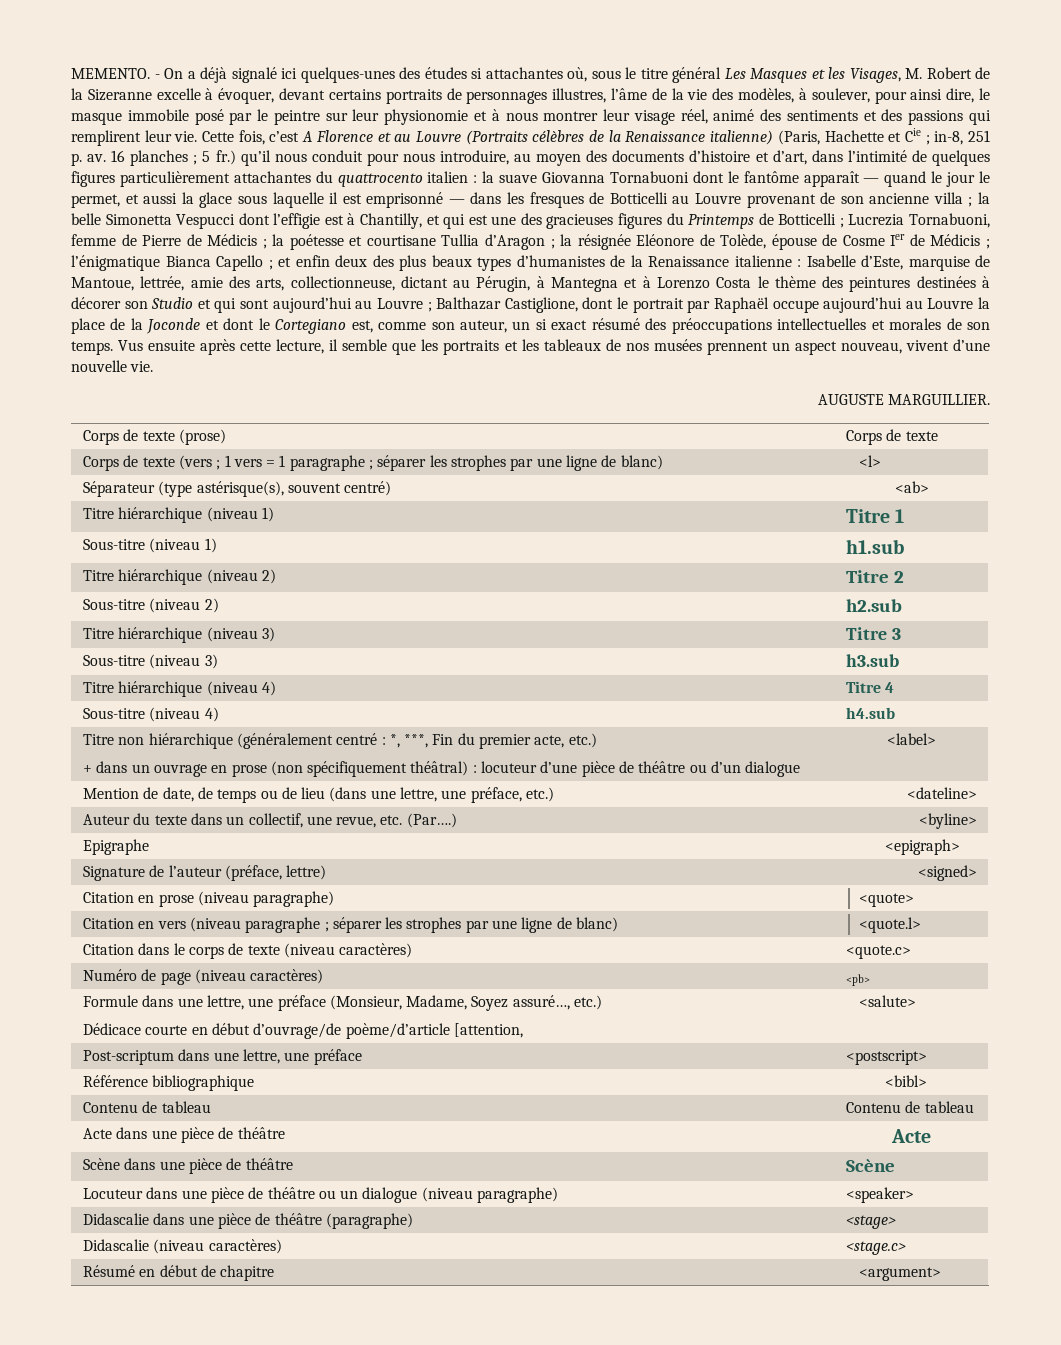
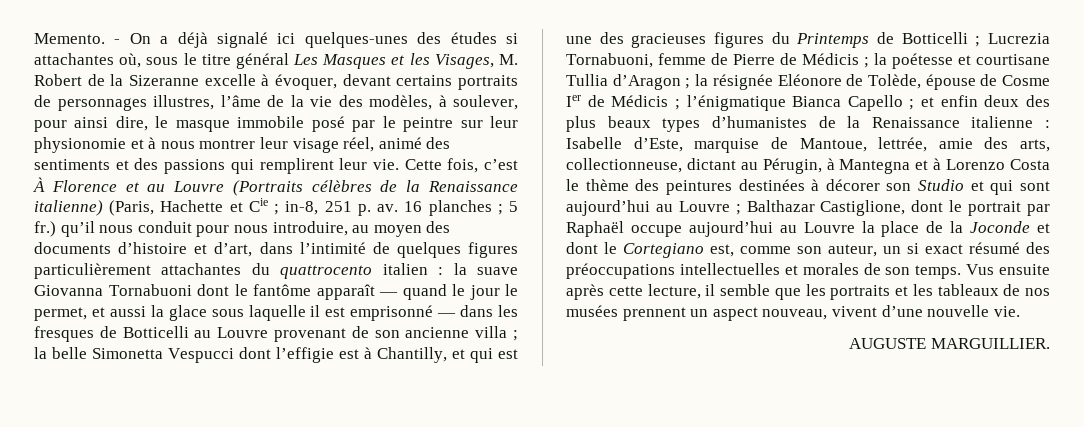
[71,68,150,79] MEMENTO. -> [34,33,105,44] Memento.
[302,131,313,142] A -> [33,177,45,192] À
[82,429,226,445] [845,429,938,445] [82,455,663,471] [858,455,881,467] [82,481,392,497] [894,481,929,493] [82,507,274,523] [845,509,905,523] [82,538,217,553] [845,539,904,554] [82,569,276,585] [845,570,904,583] [82,598,219,613] [845,599,902,612] [82,627,275,643] [845,627,901,640] [82,654,218,669] [845,654,899,667] [82,681,276,697] [845,681,895,693] [82,707,219,722] [845,707,895,719] [82,733,597,749] [82,761,801,777] [887,733,936,745] [82,787,555,803] [907,787,978,799] [82,813,457,828] [919,813,978,829] [82,839,149,855] [885,839,961,855] [82,865,327,881] [918,865,978,881] [82,891,335,907] [858,893,914,907] [82,917,619,933] [858,917,921,933] [82,943,413,959] [845,945,911,959] [82,969,324,985] [845,974,870,986] [82,995,603,1011] [82,1023,523,1039] [858,995,916,1007] [82,1049,362,1065] [845,1050,927,1065] [82,1075,255,1091] [885,1075,928,1087] [82,1101,211,1113] [845,1101,974,1113] [82,1127,285,1143] [891,1129,931,1143] [82,1158,293,1174] [845,1159,895,1172] [82,1187,559,1203] [845,1187,914,1203] [82,1213,413,1229] [845,1215,896,1229] [82,1239,282,1254] [845,1241,906,1255] [82,1265,275,1281] [858,1267,941,1281] // Corps de texte (prose) | Corps de texte // Corps de texte (vers ; 1 vers = 1 paragraphe ; séparer les strophes par une ligne de blanc) | <l> // Séparateur (type astérisque(s), souvent centré) | <ab> // Titre hiérarchique (niveau 1) | Titre 1 // Sous-titre (niveau 1) | h1.sub // Titre hiérarchique (niveau 2) | Titre 2 // Sous-titre (niveau 2) | h2.sub // Titre hiérarchique (niveau 3) | Titre 3 // Sous-titre (niveau 3) | h3.sub // Titre hiérarchique (niveau 4) | Titre 4 // Sous-titre (niveau 4) | h4.sub // Titre non hiérarchique (généralement centré : *, ***, Fin du premier acte, etc.) // + dans un ouvrage en prose (non spécifiquement théâtral) : locuteur d’une pièce de théâtre ou d’un dialogue | <label> // Mention de date, de temps ou de lieu (dans une lettre, une préface, etc.) | <dateline> // Auteur du texte dans un collectif, une revue, etc. (Par….) | <byline> // Epigraphe | <epigraph> // Signature de l’auteur (préface, lettre) | <signed> // Citation en prose (niveau paragraphe) | <quote> // Citation en vers (niveau paragraphe ; séparer les strophes par une ligne de blanc) | <quote.l> // Citation dans le corps de texte (niveau caractères) | <quote.c> // Numéro de page (niveau caractères) | <pb> // Formule dans une lettre, une préface (Monsieur, Madame, Soyez assuré…, etc.) // Dédicace courte en début d’ouvrage/de poème/d’article [attention, | <salute> // Post-scriptum dans une lettre, une préface | <postscript> // Référence bibliographique | <bibl> // Contenu de tableau | Contenu de tableau // Acte dans une pièce de théâtre | Acte // Scène dans une pièce de théâtre | Scène // Locuteur dans une pièce de théâtre ou un dialogue (niveau paragraphe) | <speaker> // Didascalie dans une pièce de théâtre (paragraphe) | <stage> // Didascalie (niveau caractères) | <stage.c> // Résumé en début de chapitre | <argument> -> (1050, 343) none

